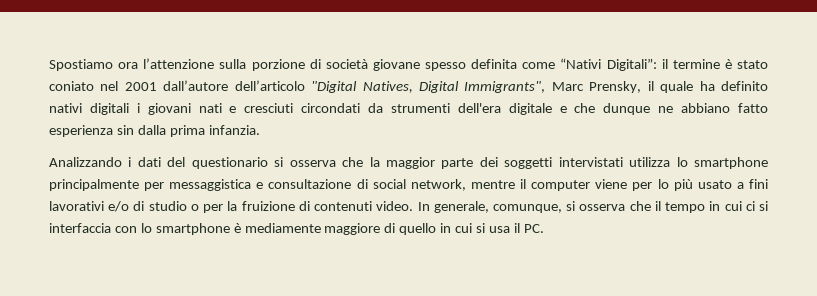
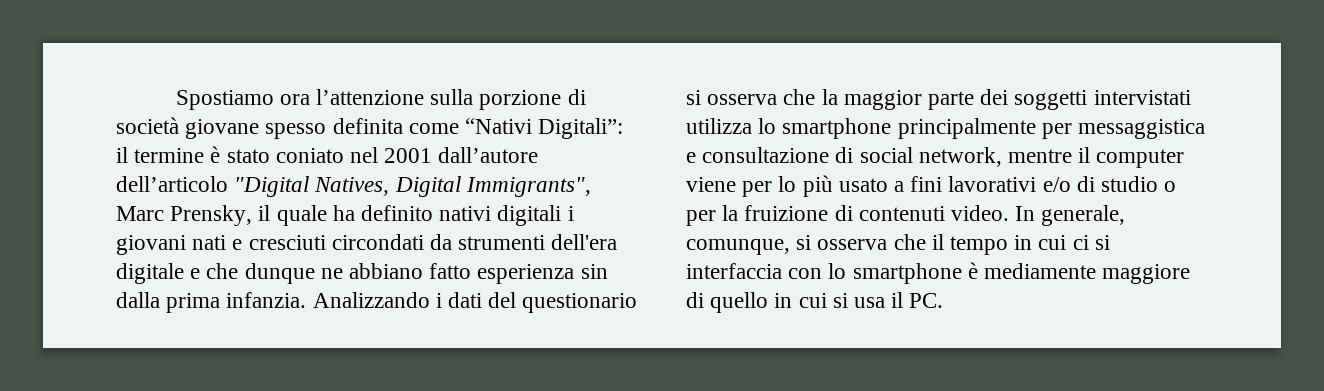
(260, 130) // -> (307, 300) none

